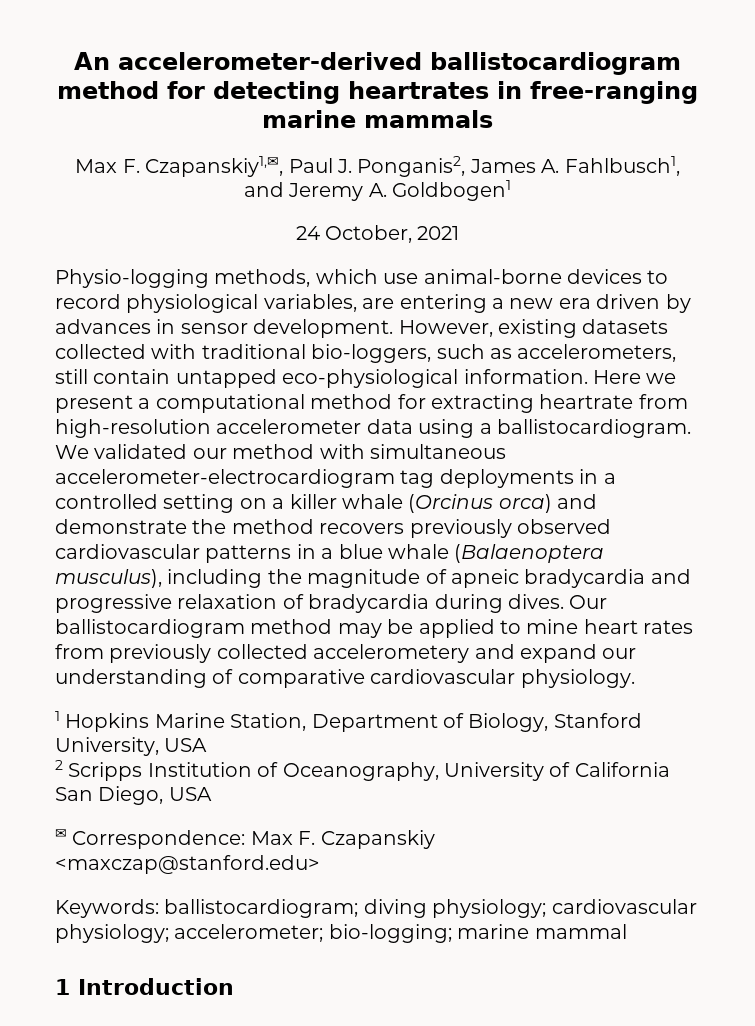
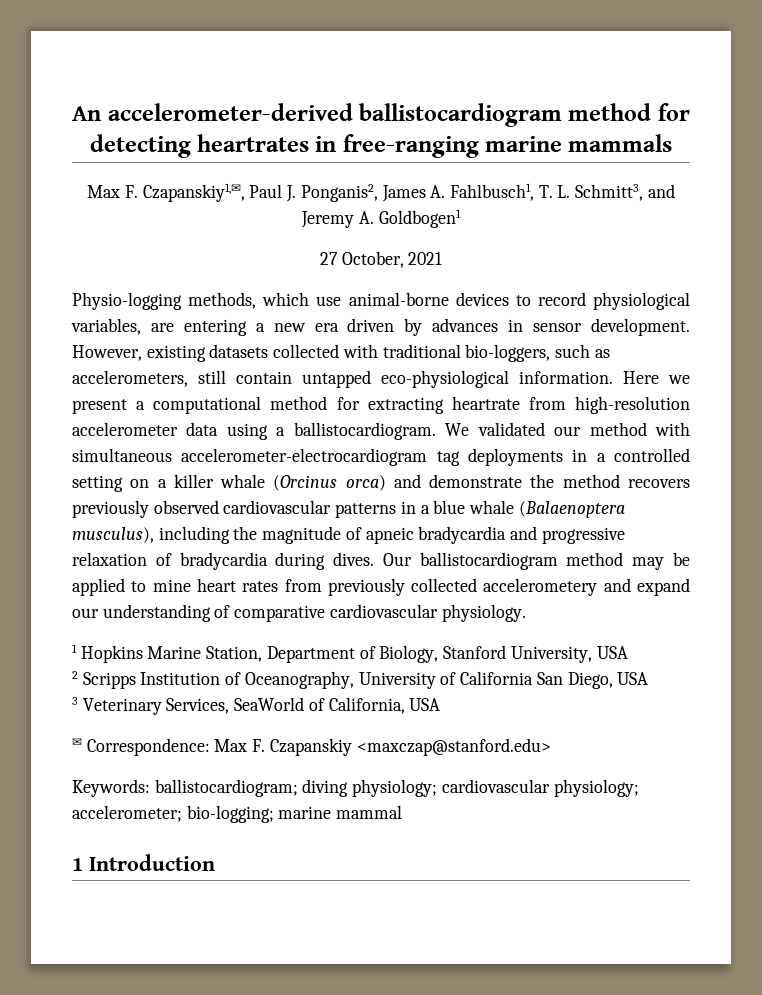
(680, 166) none -> [538,184,644,201] T. L. Schmitt3,
[295,226,320,240] 24 -> [319,252,338,265] 27
(212, 794) none -> [72,697,441,715] // 3 Veterinary Services, SeaWorld of California, USA

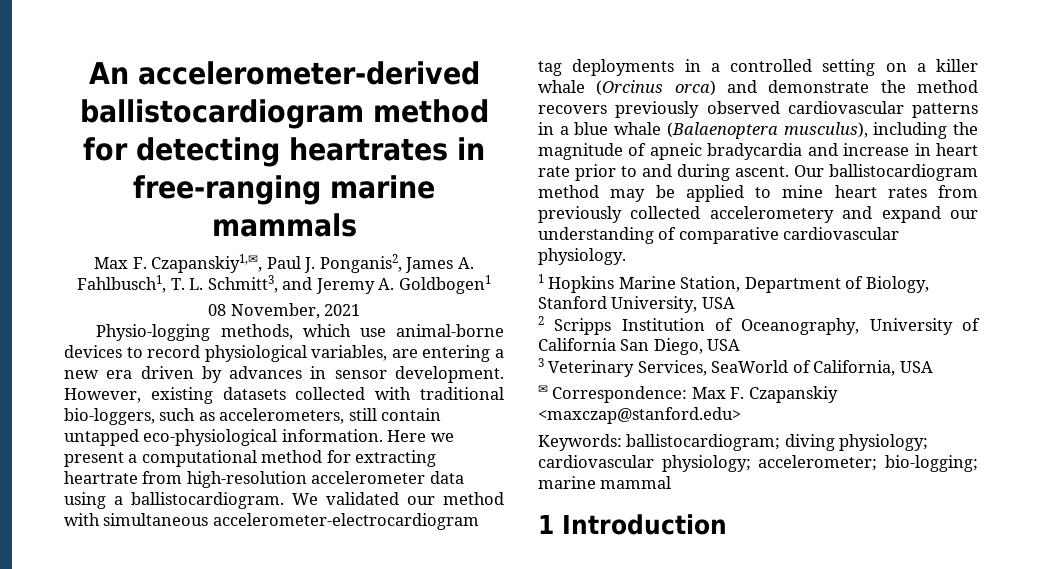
[319,251,404,268] 27 October, -> [208,303,320,319] 08 November,
[541,527,625,544] [72,552,375,570] progressive relaxation of bradycardia during dives. -> [843,143,978,156] [538,164,789,181] increase in heart rate prior to and during ascent.

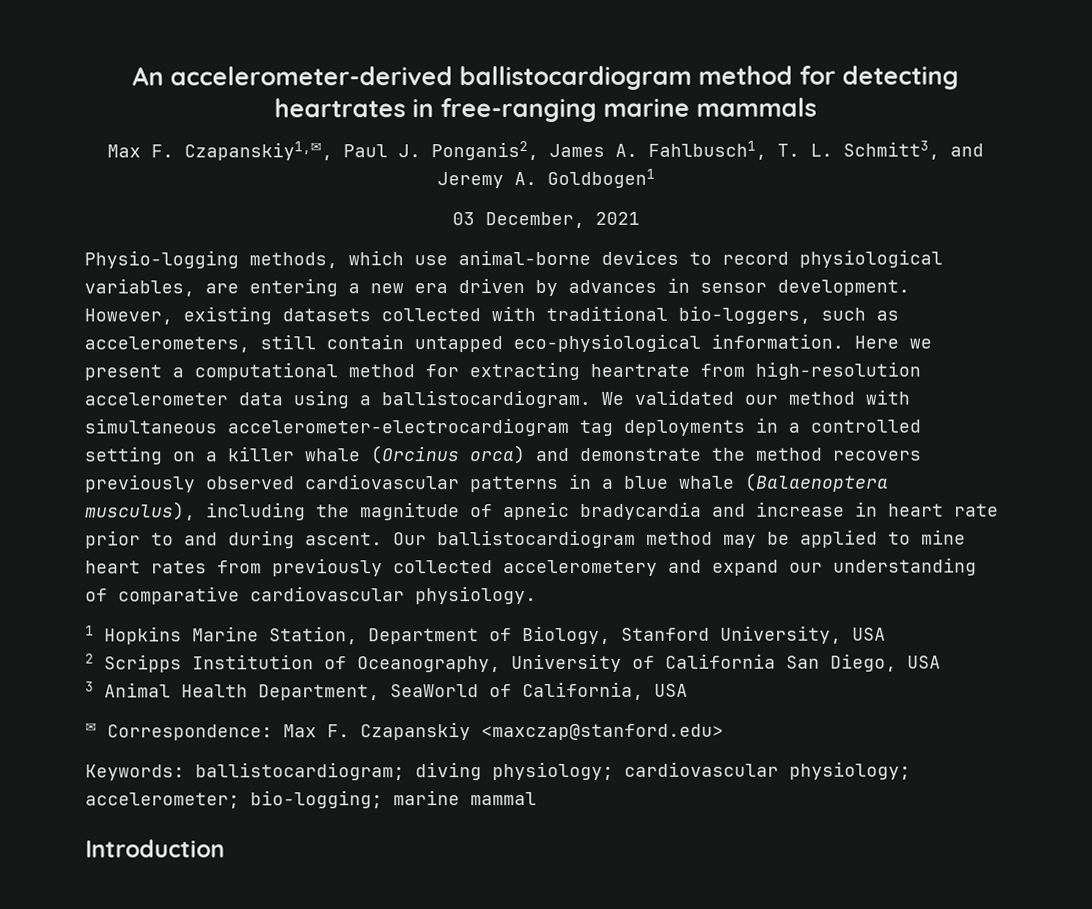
[208,303,320,319] 08 November, -> [451,211,585,229] 03 December,
[548,360,707,377] Veterinary Services, -> [104,682,380,701] Animal Health Department,
[538,515,554,534] 1 -> (537, 799) none

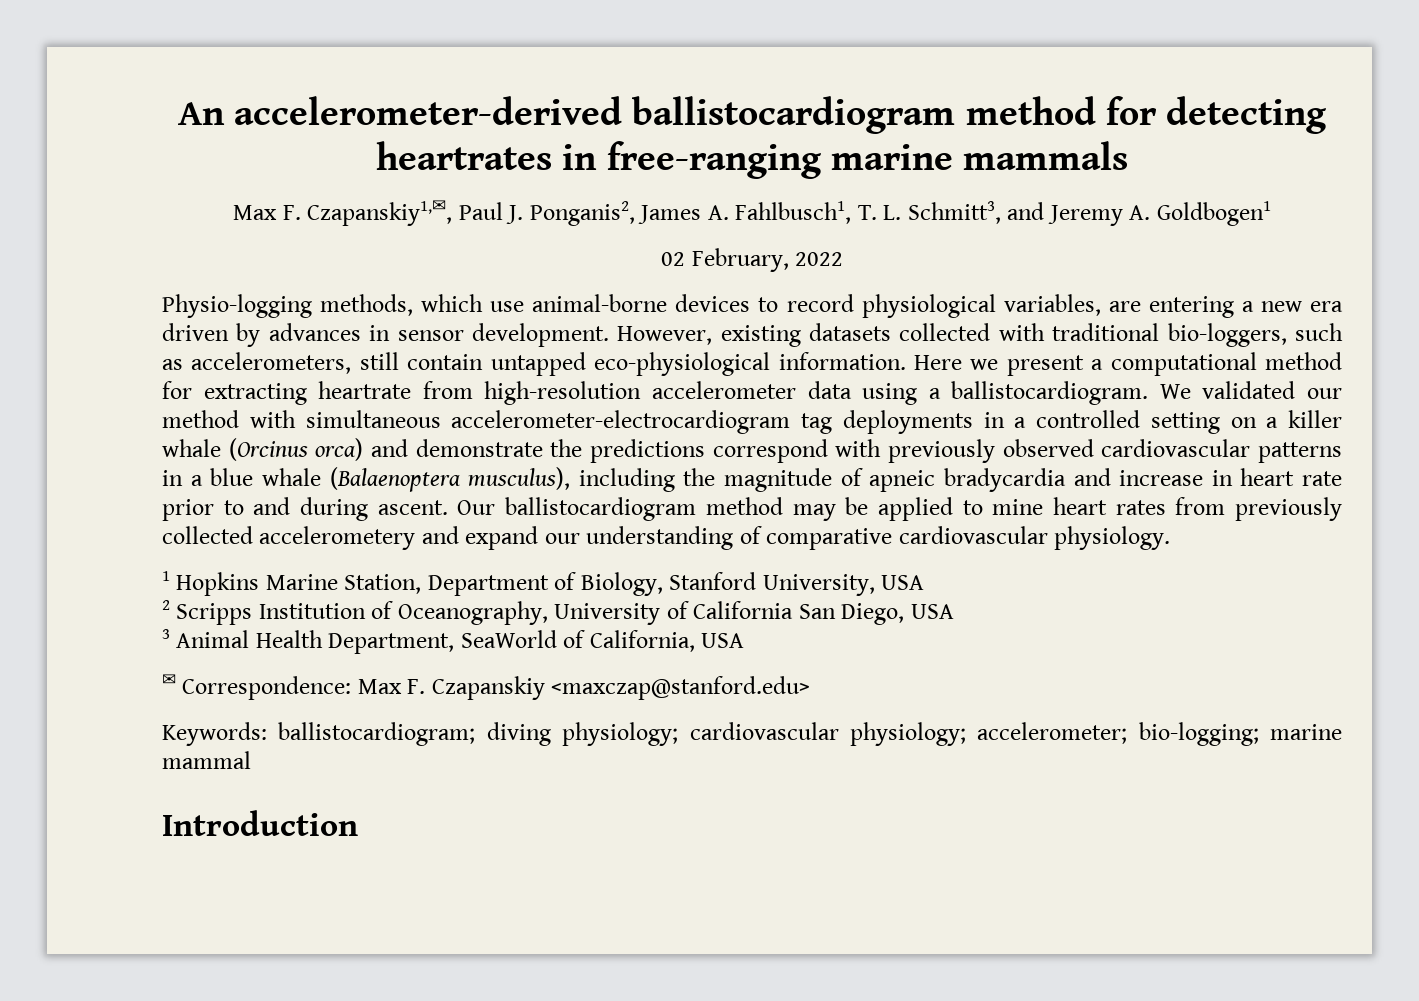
[451,211,640,229] 03 December, 2021 -> [661,248,843,272] 02 February, 2022
[755,447,922,461] method recovers -> [590,439,882,463] predictions correspond with

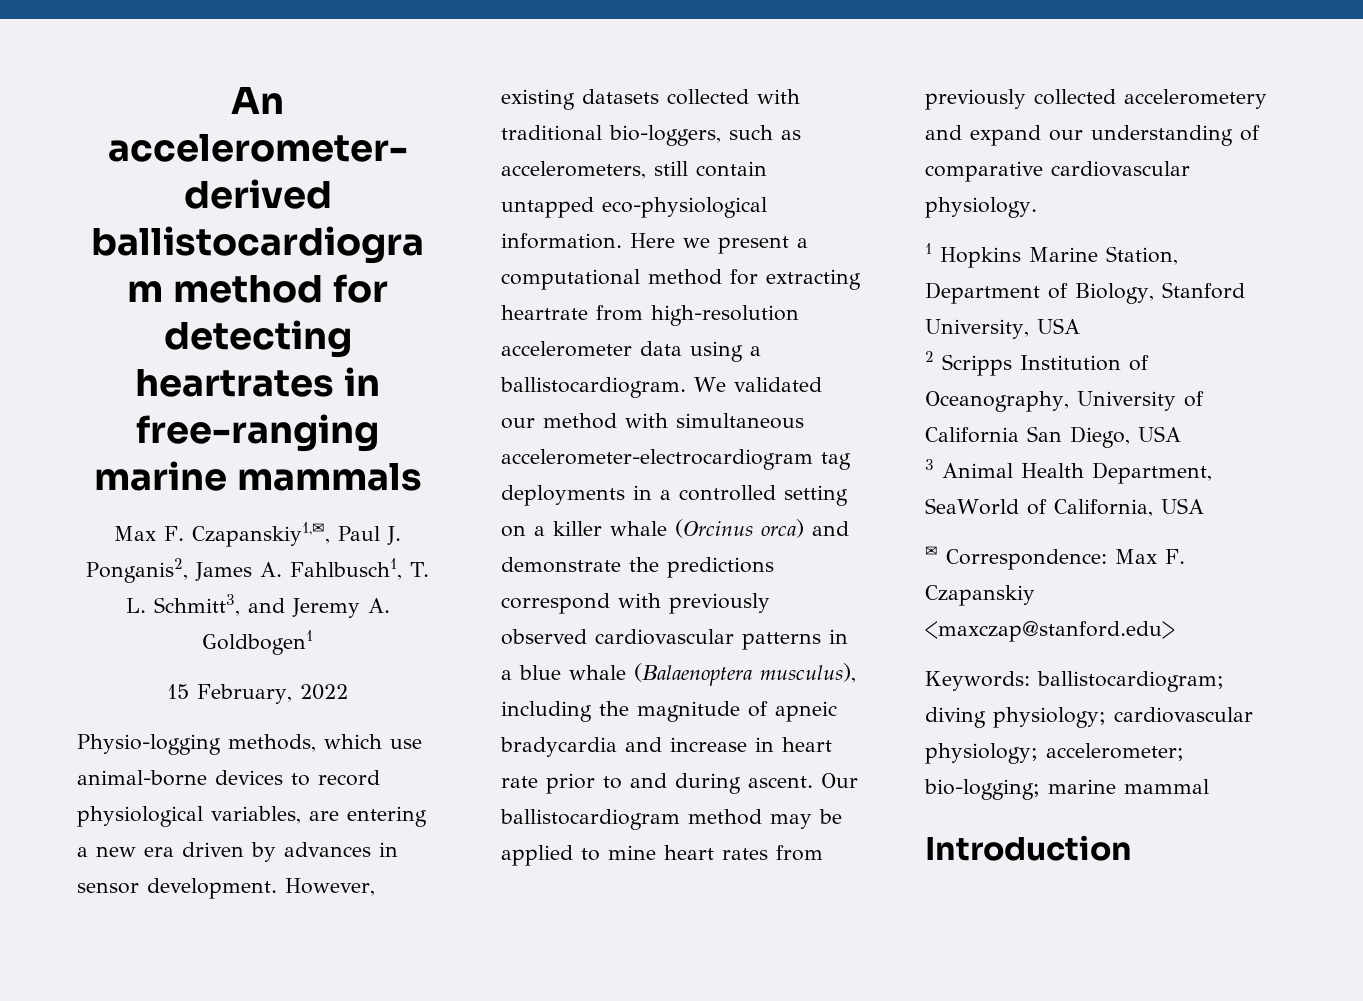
[661,252,686,266] 02 -> [167,684,190,699] 15

